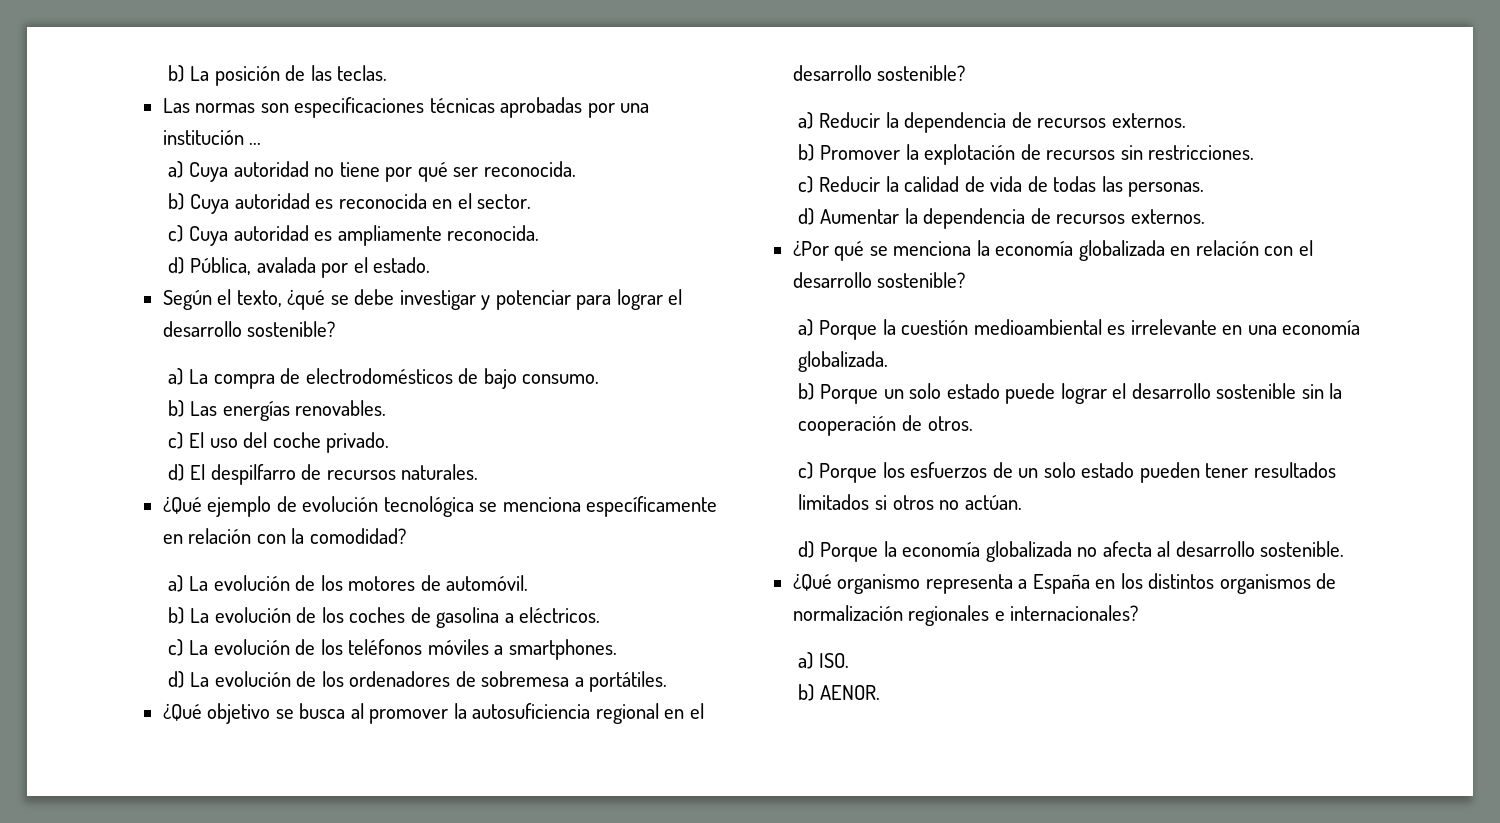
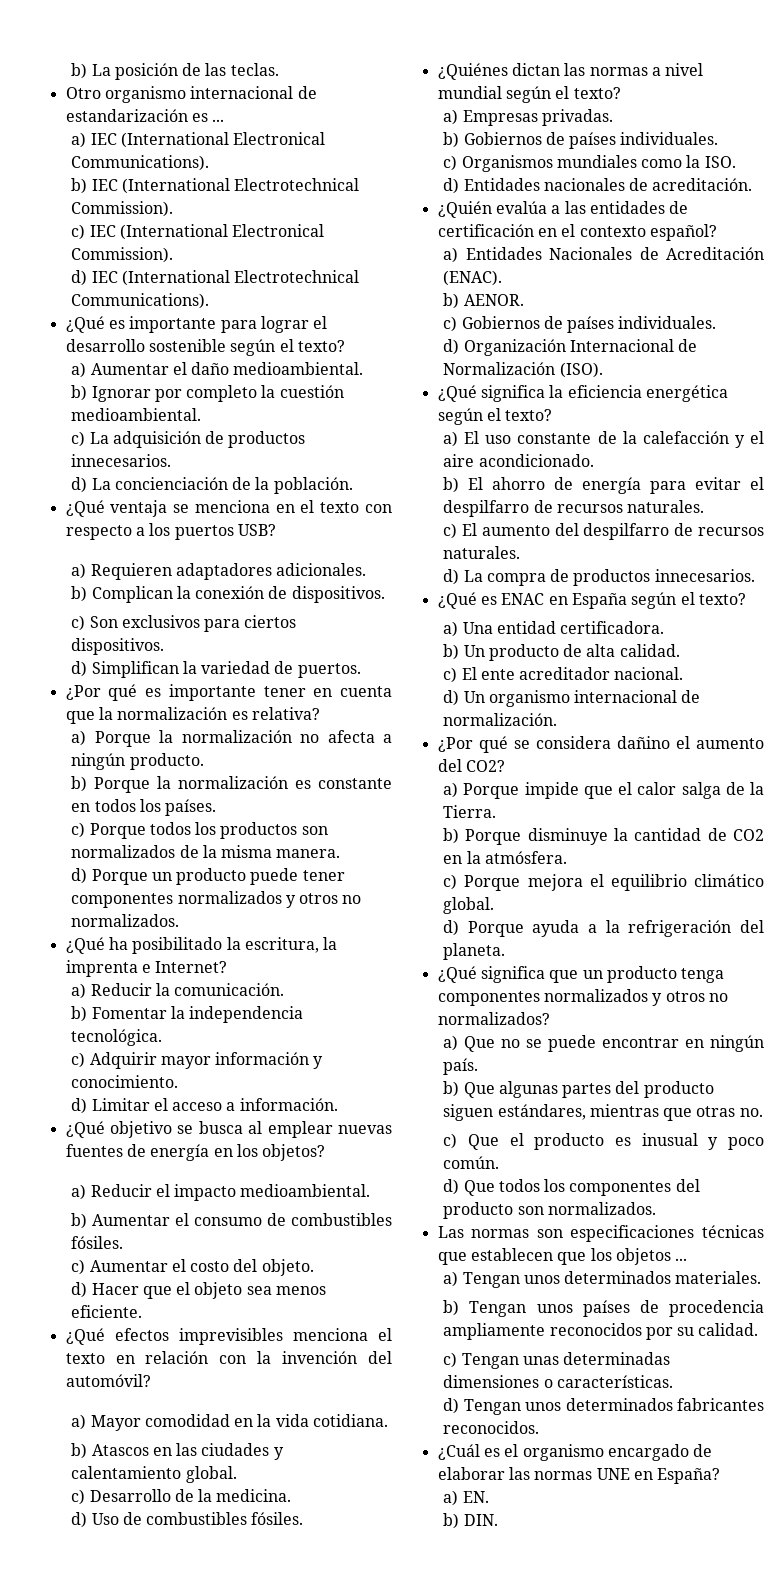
[162,97,650,118] [162,130,262,145] [168,161,576,182] [168,193,532,214] [168,225,540,246] [168,257,431,278] [162,289,683,310] [162,321,336,337] [168,368,600,389] [168,400,387,421] [168,432,390,453] [168,464,479,485] [162,496,718,517] [162,528,406,544] [168,575,529,592] [168,607,601,628] [168,639,617,660] [168,671,668,692] Las normas son especificaciones técnicas aprobadas por una institución ... // a) Cuya autoridad no tiene por qué ser reconocida. // b) Cuya autoridad es reconocida en el sector. // c) Cuya autoridad es ampliamente reconocida. // d) Pública, avalada por el estado. // Según el texto, ¿qué se debe investigar y potenciar para lograr el desarrollo sostenible? // a) La compra de electrodomésticos de bajo consumo. // b) Las energías renovables. // c) El uso del coche privado. // d) El despilfarro de recursos naturales. // ¿Qué ejemplo de evolución tecnológica se menciona específicamente en relación con la comodidad? // a) La evolución de los motores de automóvil. // b) La evolución de los coches de gasolina a eléctricos. // c) La evolución de los teléfonos móviles a smartphones. // d) La evolución de los ordenadores de sobremesa a portátiles. -> [65,86,317,103] [65,109,225,122] [71,132,326,148] [71,155,210,171] [71,178,360,194] [71,201,174,217] [71,224,325,240] [71,247,174,263] [71,270,360,286] [71,293,210,309] [65,316,328,333] [65,339,345,356] [71,362,364,378] [71,385,344,402] [71,408,202,421] [71,431,306,448] [71,454,172,467] [71,477,353,494] [65,500,392,517] [65,523,276,540] [71,563,367,580] [71,586,385,603] [71,615,297,632] [71,638,165,655] [71,661,361,678] [65,684,392,701] [65,707,320,724] [71,730,392,747] [71,753,204,770] [71,776,392,793] [71,799,217,816] [71,822,328,839] [71,845,341,858] [71,868,345,885] [71,891,362,908] [71,914,180,927] [65,937,338,954] [65,960,228,977] [71,983,285,999] [71,1006,304,1023] [71,1029,163,1046] [71,1052,324,1069] [71,1075,179,1088] [71,1098,338,1114] Otro organismo internacional de estandarización es ... // a) IEC (International Electronical Communications). // b) IEC (International Electrotechnical Commission). // c) IEC (International Electronical Commission). // d) IEC (International Electrotechnical Communications). // ¿Qué es importante para lograr el desarrollo sostenible según el texto? // a) Aumentar el daño medioambiental. // b) Ignorar por completo la cuestión medioambiental. // c) La adquisición de productos innecesarios. // d) La concienciación de la población. // ¿Qué ventaja se menciona en el texto con respecto a los puertos USB? // a) Requieren adaptadores adicionales. // b) Complican la conexión de dispositivos. // c) Son exclusivos para ciertos dispositivos. // d) Simplifican la variedad de puertos. // ¿Por qué es importante tener en cuenta que la normalización es relativa? // a) Porque la normalización no afecta a ningún producto. // b) Porque la normalización es constante en todos los países. // c) Porque todos los productos son normalizados de la misma manera. // d) Porque un producto puede tener componentes normalizados y otros no normalizados. // ¿Qué ha posibilitado la escritura, la imprenta e Internet? // a) Reducir la comunicación. // b) Fomentar la independencia tecnológica. // c) Adquirir mayor información y conocimiento. // d) Limitar el acceso a información.
[369,703,704,724] [792,65,966,81] [798,112,1186,133] [798,144,1255,165] [798,176,1205,197] [798,208,1205,229] [792,240,1313,261] [792,272,966,288] [798,319,1361,340] [798,351,889,372] [798,383,1343,404] [798,415,973,436] [798,462,1336,483] [798,494,1022,510] [798,541,1345,562] [792,573,1337,594] [792,605,1139,626] [798,652,849,669] [798,684,880,701] promover la autosuficiencia regional en el desarrollo sostenible? // a) Reducir la dependencia de recursos externos. // b) Promover la explotación de recursos sin restricciones. // c) Reducir la calidad de vida de todas las personas. // d) Aumentar la dependencia de recursos externos. // ¿Por qué se menciona la economía globalizada en relación con el desarrollo sostenible? // a) Porque la cuestión medioambiental es irrelevante en una economía globalizada. // b) Porque un solo estado puede lograr el desarrollo sostenible sin la cooperación de otros. // c) Porque los esfuerzos de un solo estado pueden tener resultados limitados si otros no actúan. // d) Porque la economía globalizada no afecta al desarrollo sostenible. // ¿Qué organismo representa a España en los distintos organismos de normalización regionales e internacionales? // a) ISO. // b) AENOR. -> [267,1121,392,1138] [65,1144,326,1161] [71,1184,371,1201] [71,1213,392,1229] [71,1236,124,1249] [71,1259,314,1276] [71,1282,327,1299] [71,1305,143,1318] [65,1328,392,1345] [65,1351,392,1364] [65,1374,151,1387] [71,1414,389,1431] [71,1443,284,1460] [71,1466,237,1483] [71,1489,292,1505] [71,1512,304,1528] [437,63,704,80] [437,86,621,103] [443,109,613,126] [443,132,719,149] [443,155,736,172] [443,178,753,194] [437,201,689,218] [437,224,717,241] [443,247,764,263] [443,270,503,286] [443,293,524,309] [443,316,717,333] [443,339,698,356] [443,362,603,378] [437,385,728,402] [437,408,553,425] [443,431,764,448] [443,454,594,467] [443,477,764,494] [443,500,705,517] [443,523,764,540] [443,546,521,559] [443,569,755,586] [437,592,746,609] [443,621,665,637] [443,644,680,661] [443,667,684,683] [443,690,701,707] [443,713,558,726] [437,736,764,753] [437,759,505,772] [443,782,764,799] [443,805,497,818] [443,828,764,845] [443,851,567,864] [443,874,764,891] [443,897,495,914] [443,920,764,937] [443,943,506,960] [437,966,725,983] [437,989,728,1006] [437,1012,550,1025] [443,1035,764,1052] [443,1058,479,1075] [443,1081,714,1098] [443,1104,763,1121] [443,1133,764,1150] [443,1156,500,1169] [443,1179,700,1196] [443,1202,656,1219] [437,1225,764,1242] [437,1248,688,1265] [443,1271,762,1288] [443,1300,764,1317] [443,1323,759,1340] [443,1352,671,1369] [443,1375,673,1388] [443,1398,764,1415] [443,1421,540,1434] [437,1444,713,1461] [437,1467,721,1484] [443,1490,489,1506] [443,1513,498,1529] emplear nuevas fuentes de energía en los objetos? // a) Reducir el impacto medioambiental. // b) Aumentar el consumo de combustibles fósiles. // c) Aumentar el costo del objeto. // d) Hacer que el objeto sea menos eficiente. // ¿Qué efectos imprevisibles menciona el texto en relación con la invención del automóvil? // a) Mayor comodidad en la vida cotidiana. // b) Atascos en las ciudades y calentamiento global. // c) Desarrollo de la medicina. // d) Uso de combustibles fósiles. // ¿Quiénes dictan las normas a nivel mundial según el texto? // a) Empresas privadas. // b) Gobiernos de países individuales. // c) Organismos mundiales como la ISO. // d) Entidades nacionales de acreditación. // ¿Quién evalúa a las entidades de certificación en el contexto español? // a) Entidades Nacionales de Acreditación (ENAC). // b) AENOR. // c) Gobiernos de países individuales. // d) Organización Internacional de Normalización (ISO). // ¿Qué significa la eficiencia energética según el texto? // a) El uso constante de la calefacción y el aire acondicionado. // b) El ahorro de energía para evitar el despilfarro de recursos naturales. // c) El aumento del despilfarro de recursos naturales. // d) La compra de productos innecesarios. // ¿Qué es ENAC en España según el texto? // a) Una entidad certificadora. // b) Un producto de alta calidad. // c) El ente acreditador nacional. // d) Un organismo internacional de normalización. // ¿Por qué se considera dañino el aumento del CO2? // a) Porque impide que el calor salga de la Tierra. // b) Porque disminuye la cantidad de CO2 en la atmósfera. // c) Porque mejora el equilibrio climático global. // d) Porque ayuda a la refrigeración del planeta. // ¿Qué significa que un producto tenga componentes normalizados y otros no normalizados? // a) Que no se puede encontrar en ningún país. // b) Que algunas partes del producto siguen estándares, mientras que otras no. // c) Que el producto es inusual y poco común. // d) Que todos los componentes del producto son normalizados. // Las normas son especificaciones técnicas que establecen que los objetos ... // a) Tengan unos determinados materiales. // b) Tengan unos países de procedencia ampliamente reconocidos por su calidad. // c) Tengan unas determinadas dimensiones o características. // d) Tengan unos determinados fabricantes reconocidos. // ¿Cuál es el organismo encargado de elaborar las normas UNE en España? // a) EN. // b) DIN.

